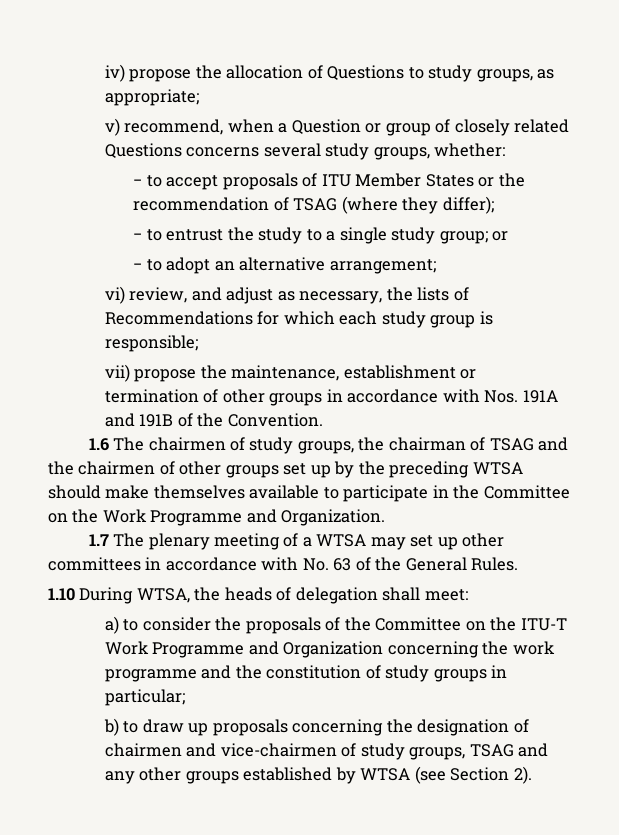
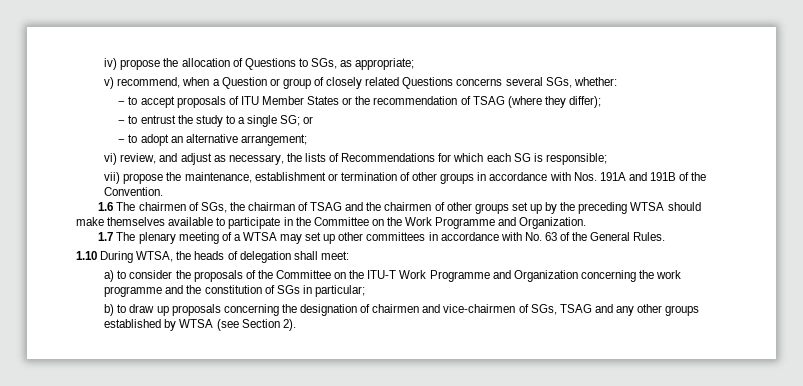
[428,65,533,82] study groups, -> [310,58,337,69] SGs,
[325,143,430,160] study groups, -> [545,77,572,88] SGs,
[391,227,488,244] study group; -> [280,115,301,126] SG;
[381,311,476,328] study group -> [513,153,531,162] SG
[249,437,354,454] study groups, -> [200,202,227,213] SGs,
[385,665,487,682] study groups -> [276,285,300,294] SGs
[360,743,466,760] study groups, -> [530,304,557,315] SGs,

